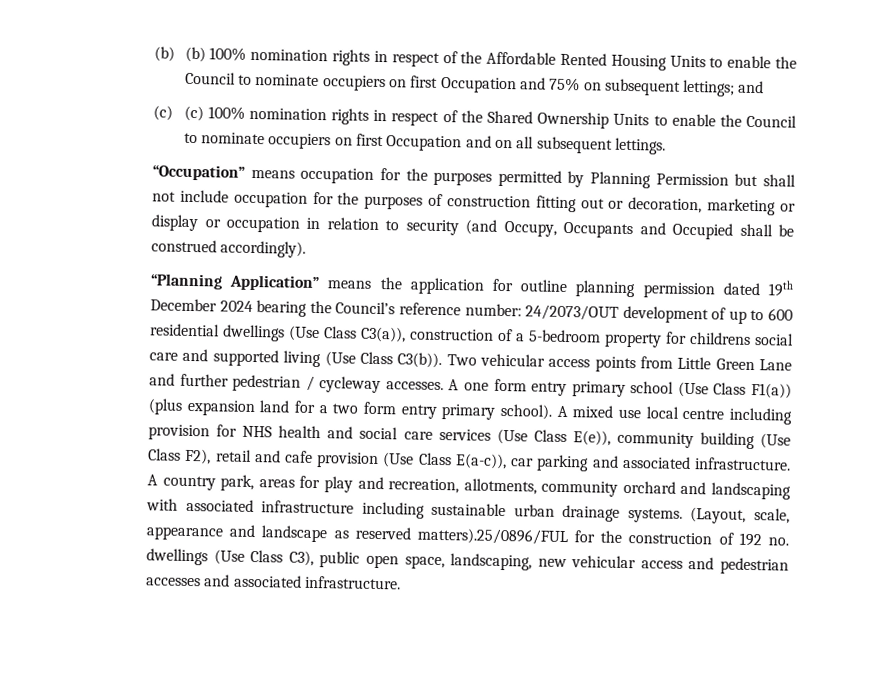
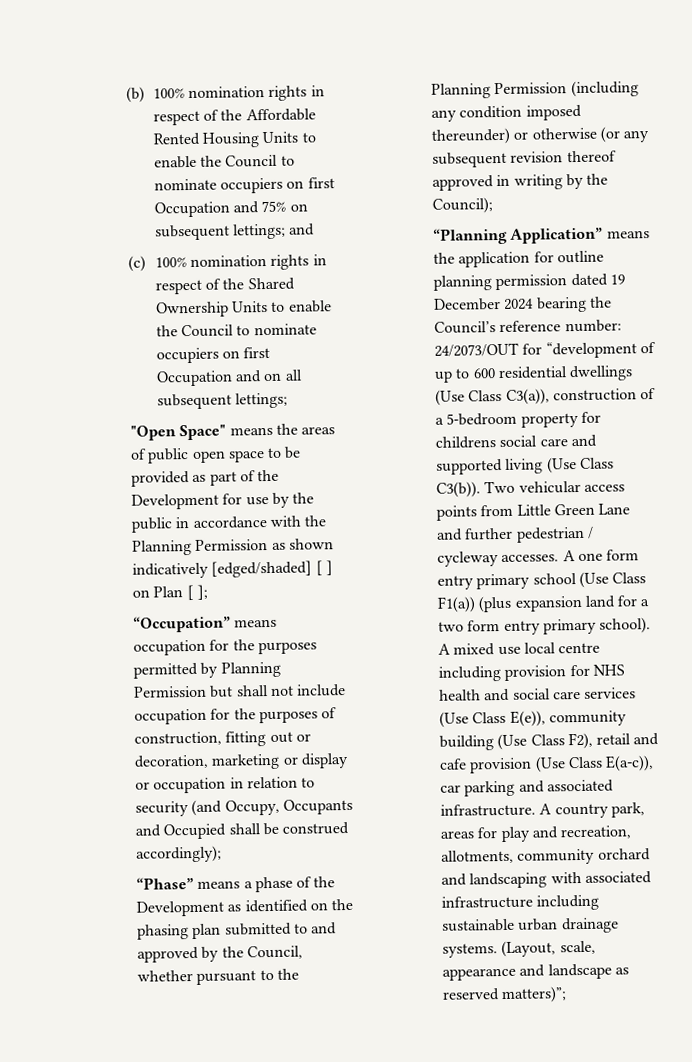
[154,46,206,63] (b) (b) -> [125,86,145,103] (b)
[183,105,204,122] (c) -> (146, 263) none
[614,137,666,155] lettings. -> [235,392,289,409] [129,423,336,441] [129,446,302,464] [130,469,280,487] [130,492,315,510] [130,515,327,533] [131,538,334,556] [131,560,333,579] [131,584,208,601] lettings; // "Open Space" means the areas of public open space to be provided as part of the Development for use by the public in accordance with the Planning Permission as shown indicatively [edged/shaded] [ ] on Plan [ ];
[446,195,531,208] construction -> [133,731,222,746] construction,
[220,240,307,258] accordingly). -> [135,845,222,863] [135,876,336,893] [135,898,354,917] [136,922,338,940] [136,945,303,963] [136,968,299,985] [430,80,639,99] [430,104,582,122] [430,126,651,145] [431,150,617,168] [431,173,609,191] [431,197,493,214] accordingly); // “Phase” means a phase of the Development as identified on the phasing plan submitted to and approved by the Council, whether pursuant to the Planning Permission (including any condition imposed thereunder) or otherwise (or any subsequent revision thereof approved in writing by the Council);
[768,280,795,297] 19th -> [609,274,625,285] 19
[622,305,709,324] development -> [522,341,637,359] for “development
[416,527,790,547] [146,548,789,575] [146,574,402,590] matters).25/0896/FUL for the construction of 192 no. dwellings (Use Class C3), public open space, landscaping, new vehicular access and pedestrian accesses and associated infrastructure. -> [501,986,568,1004] matters)”;

